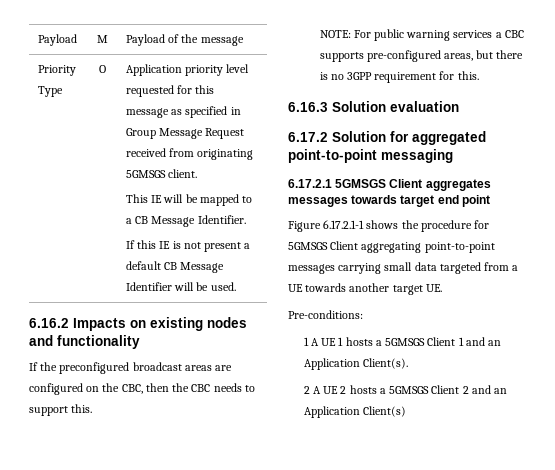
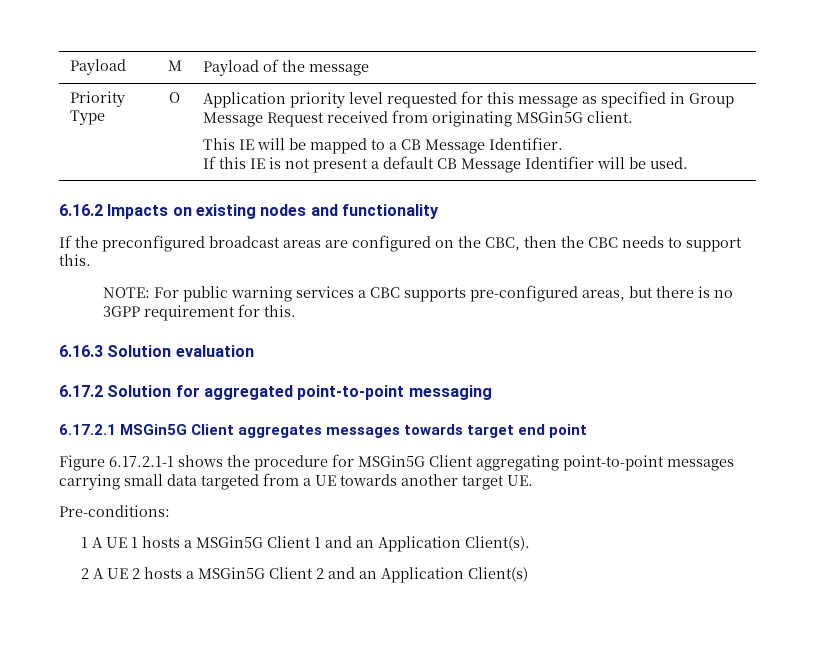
[125,170,166,178] 5GMSGS -> [515,111,583,123] MSGin5G
[335,179,387,188] 5GMSGS -> [120,424,188,435] MSGin5G
[288,242,328,250] 5GMSGS -> [358,455,425,467] MSGin5G
[385,338,426,346] 5GMSGS -> [196,536,264,548] MSGin5G
[389,386,430,394] 5GMSGS -> [198,567,266,579] MSGin5G

